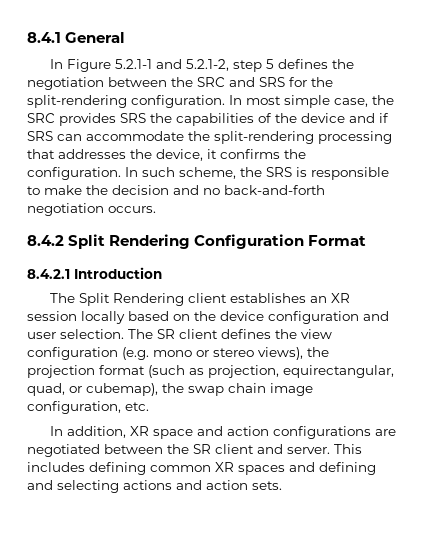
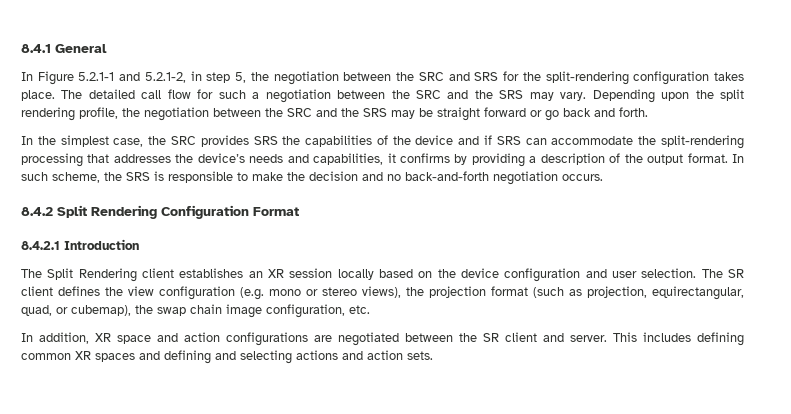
[232,59,328,72] step 5 defines -> [190,71,247,83] in step 5,
[131,95,330,108] configuration. In most simple -> [633,71,744,85] [21,89,745,103] [21,107,648,121] [21,135,109,147] configuration takes place. The detailed call flow for such a negotiation between the SRC and the SRS may vary. Depending upon the split rendering profile, the negotiation between the SRC and the SRS may be straight forward or go back and forth. // In the simplest
[156,149,306,161] [27,167,121,180] device, it confirms the configuration. -> [197,153,728,167] device’s needs and capabilities, it confirms by providing a description of the output format.

